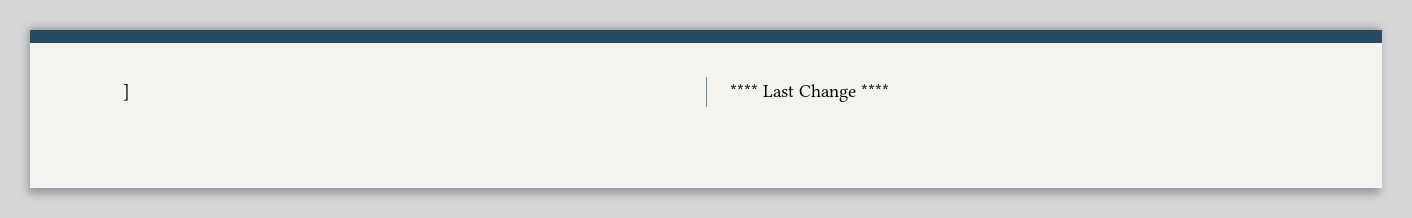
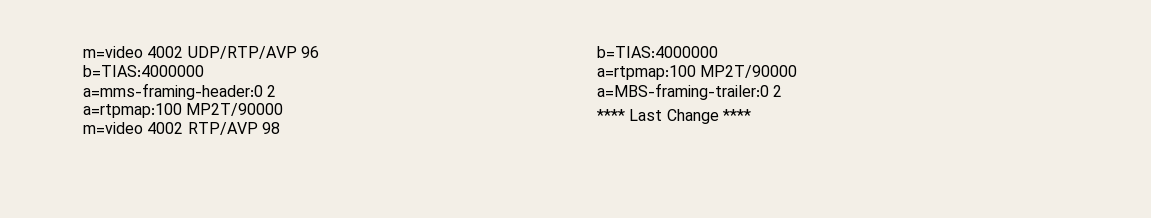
[123,84,130,101] ] -> [83,46,319,59] [83,65,204,77] [83,83,277,100] [83,103,284,118] [83,122,280,135] [597,46,718,58] [597,65,798,80] [597,83,783,100] m=video 4002 UDP/RTP/AVP 96 // b=TIAS:4000000 // a=mms-framing-header:0 2 // a=rtpmap:100 MP2T/90000 // m=video 4002 RTP/AVP 98 // b=TIAS:4000000 // a=rtpmap:100 MP2T/90000 // a=MBS-framing-trailer:0 2

